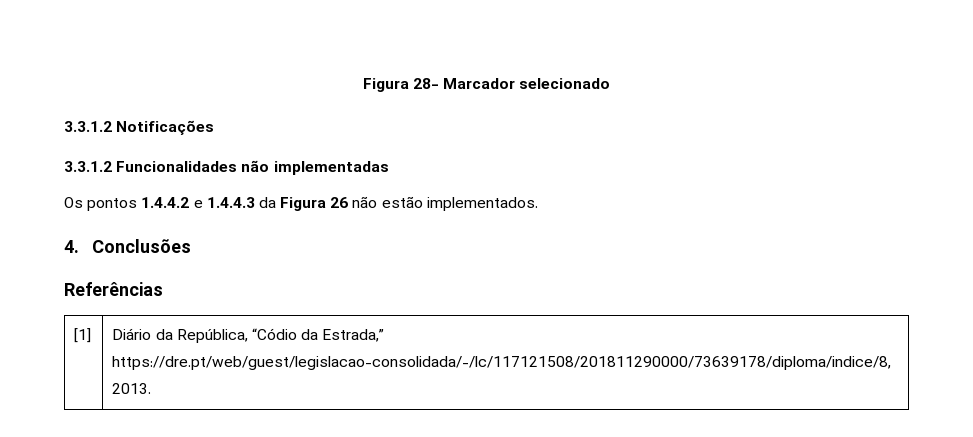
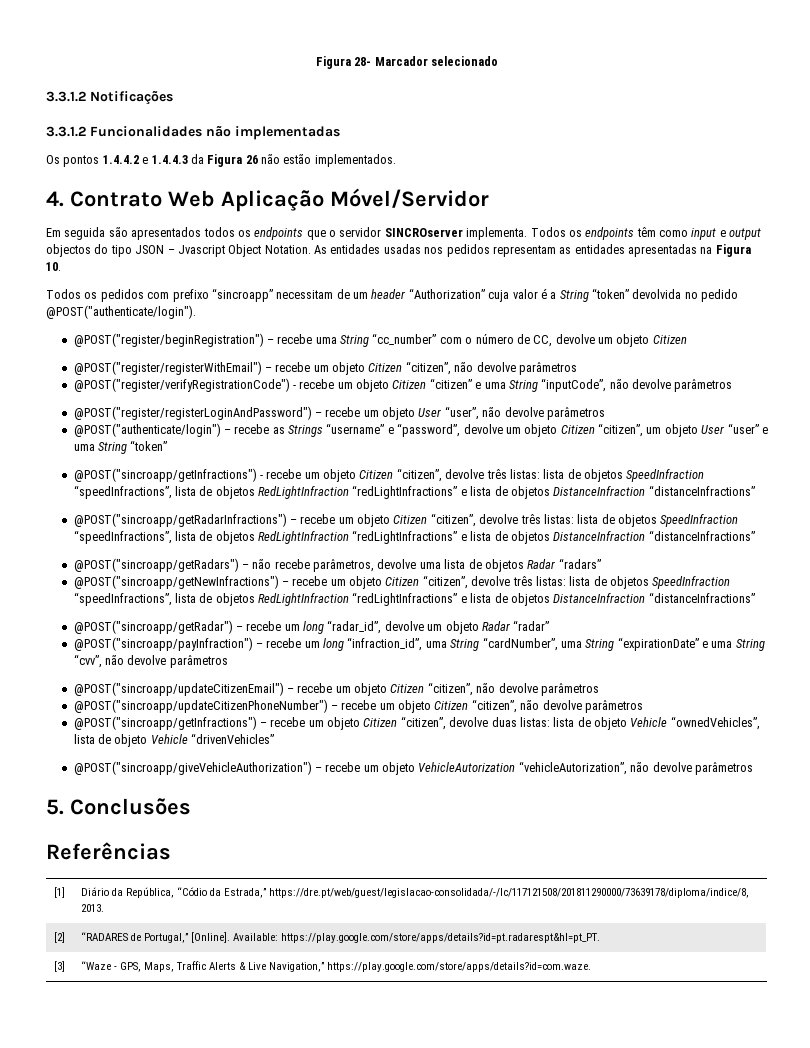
(79, 246) none -> [70,188,490,212] [46,227,762,240] [46,244,751,257] [46,262,61,271] [46,288,739,302] [46,305,196,319] [73,333,687,347] [73,361,577,375] [73,378,733,392] [73,406,605,420] [73,423,768,437] [73,440,168,454] [73,468,705,482] [73,485,755,499] [73,513,739,527] [73,530,755,544] [73,558,601,572] [73,575,731,589] [73,592,755,606] [73,620,550,634] [73,637,765,651] [73,654,228,668] [73,682,599,696] [73,699,643,713] [73,716,760,730] [73,733,275,747] [73,761,753,775] [46,799,64,815] Contrato Web Aplicação Móvel/Servidor // Em seguida são apresentados todos os endpoints que o servidor SINCROserver implementa. Todos os endpoints têm como input e output objectos do tipo JSON – Jvascript Object Notation. As entidades usadas nos pedidos representam as entidades apresentadas na Figura 10. // Todos os pedidos com prefixo “sincroapp” necessitam de um header “Authorization” cuja valor é a String “token” devolvida no pedido @POST("authenticate/login"). // @POST("register/beginRegistration") – recebe uma String “cc_number” com o número de CC, devolve um objeto Citizen // @POST("register/registerWithEmail") – recebe um objeto Citizen “citizen”, não devolve parâmetros // @POST("register/verifyRegistrationCode") - recebe um objeto Citizen “citizen” e uma String “inputCode”, não devolve parâmetros // @POST("register/registerLoginAndPassword") – recebe um objeto User “user”, não devolve parâmetros // @POST("authenticate/login") – recebe as Strings “username” e “password”, devolve um objeto Citizen “citizen”, um objeto User “user” e uma String “token” // @POST("sincroapp/getInfractions") - recebe um objeto Citizen “citizen”, devolve três listas: lista de objetos SpeedInfraction “speedInfractions”, lista de objetos RedLightInfraction “redLightInfractions” e lista de objetos DistanceInfraction “distanceInfractions” // @POST("sincroapp/getRadarInfractions") – recebe um objeto Citizen “citizen”, devolve três listas: lista de objetos SpeedInfraction “speedInfractions”, lista de objetos RedLightInfraction “redLightInfractions” e lista de objetos DistanceInfraction “distanceInfractions” // @POST("sincroapp/getRadars") – não recebe parâmetros, devolve uma lista de objetos Radar “radars” // @POST("sincroapp/getNewInfractions") – recebe um objeto Citizen “citizen”, devolve três listas: lista de objetos SpeedInfraction “speedInfractions”, lista de objetos RedLightInfraction “redLightInfractions” e lista de objetos DistanceInfraction “distanceInfractions” // @POST("sincroapp/getRadar") – recebe um long “radar_id”, devolve um objeto Radar “radar” // @POST("sincroapp/payInfraction") – recebe um long “infraction_id”, uma String “cardNumber”, uma String “expirationDate” e uma String “cvv”, não devolve parâmetros // @POST("sincroapp/updateCitizenEmail") – recebe um objeto Citizen “citizen”, não devolve parâmetros // @POST("sincroapp/updateCitizenPhoneNumber") – recebe um objeto Citizen “citizen”, não devolve parâmetros // @POST("sincroapp/getInfractions") – recebe um objeto Citizen “citizen”, devolve duas listas: lista de objeto Vehicle “ownedVehicles”, lista de objeto Vehicle “drivenVehicles” // @POST("sincroapp/giveVehicleAuthorization") – recebe um objeto VehicleAutorization “vehicleAutorization”, não devolve parâmetros // 5.
(152, 388) none -> [53,932,65,943] [80,932,600,943] [53,961,65,972] [80,961,591,972] // [2] | “RADARES de Portugal,” [Online]. Available: https://play.google.com/store/apps/details?id=pt.radarespt&hl=pt_PT. // [3] | “Waze - GPS, Maps, Traffic Alerts & Live Navigation,” https://play.google.com/store/apps/details?id=com.waze.

